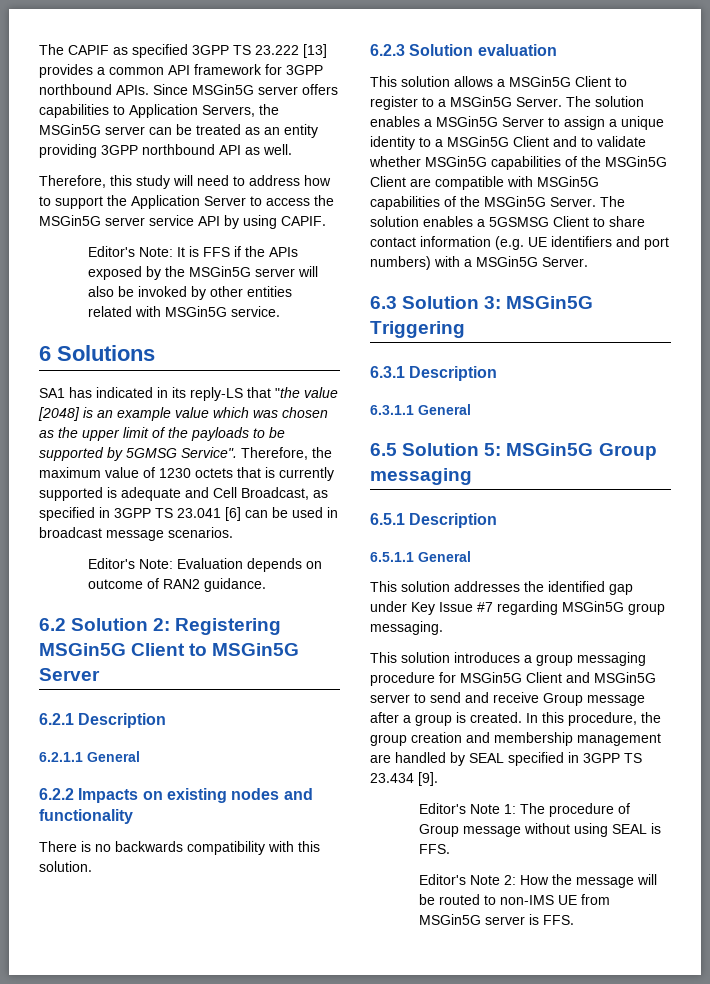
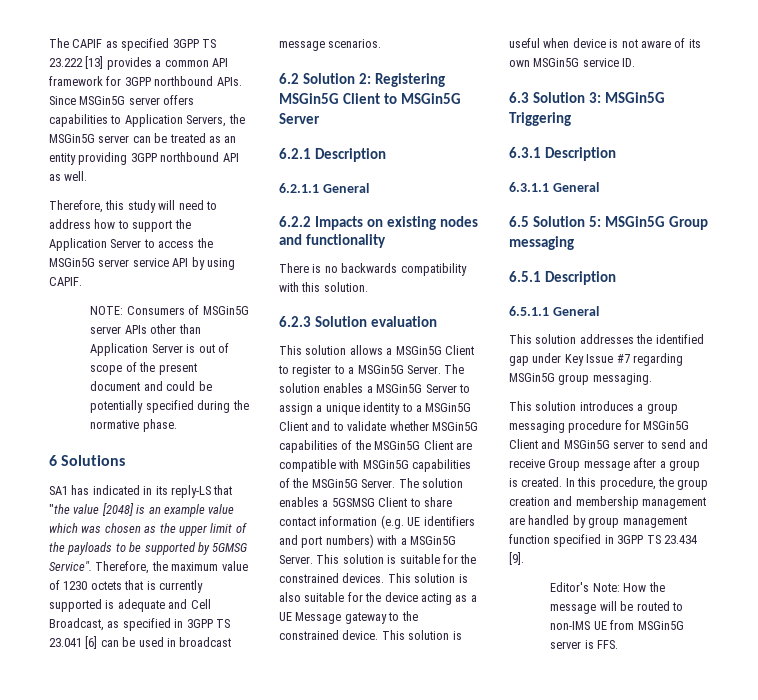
[88,246,299,257] [88,266,319,280] [88,286,293,300] [88,306,281,317] Editor's Note: It is FFS if the APIs exposed by the MSGin5G server will also be invoked by other entities related with MSGin5G service. -> [90,305,249,315] [90,324,201,334] [90,343,229,356] [90,362,197,375] [90,381,212,391] [90,400,249,413] [90,419,177,432] NOTE: Consumers of MSGin5G server APIs other than Application Server is out of scope of the present document and could be potentially specified during the normative phase.
[88,558,323,572] [88,578,267,592] // Editor's Note: Evaluation depends on outcome of RAN2 guidance. -> (382, 43) none
(588, 262) none -> [316,554,477,564] [279,573,468,583] [279,592,477,605] [279,611,418,624] [279,630,462,640] [509,38,701,48] [509,58,636,67] This solution is suitable for the constrained devices. This solution is also suitable for the device acting as a UE Message gateway to the constrained device. This solution is useful when device is not aware of its own MSGin5G service ID.
[469,753,504,763] SEAL -> [588,516,687,528] [509,534,550,544] group management function
[470,803,631,817] [419,823,662,837] [419,844,451,854] [419,874,517,885] Note 1: The procedure of Group message without using SEAL is FFS. // Editor's Note 2: -> [592,583,620,592] Note:

